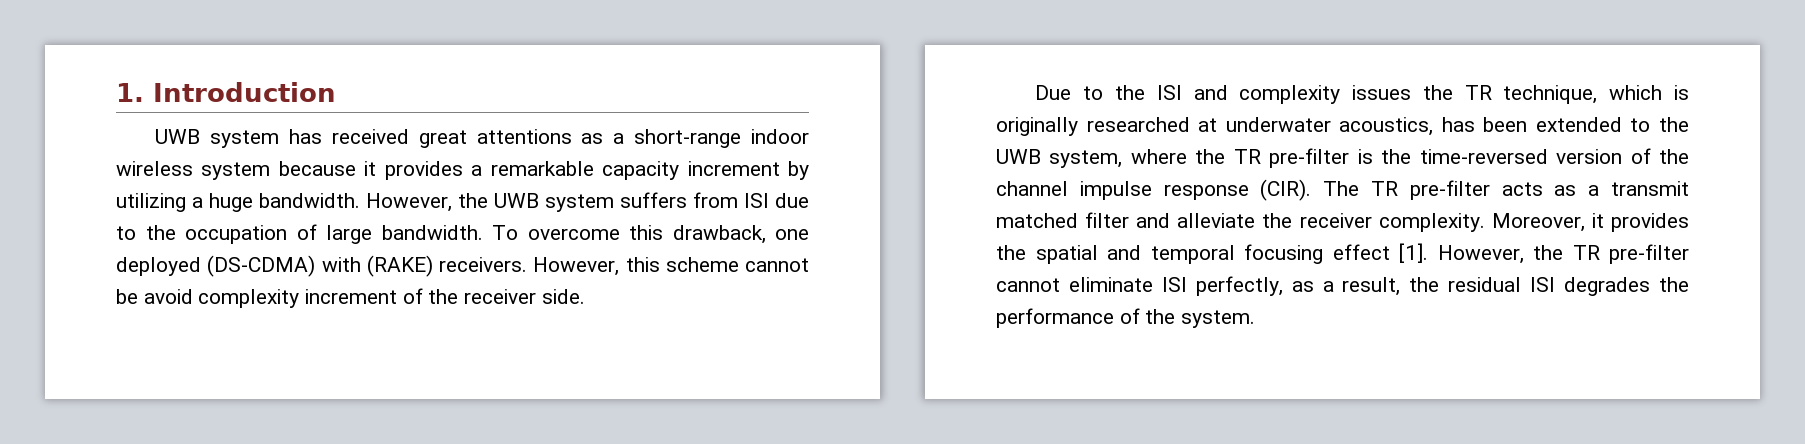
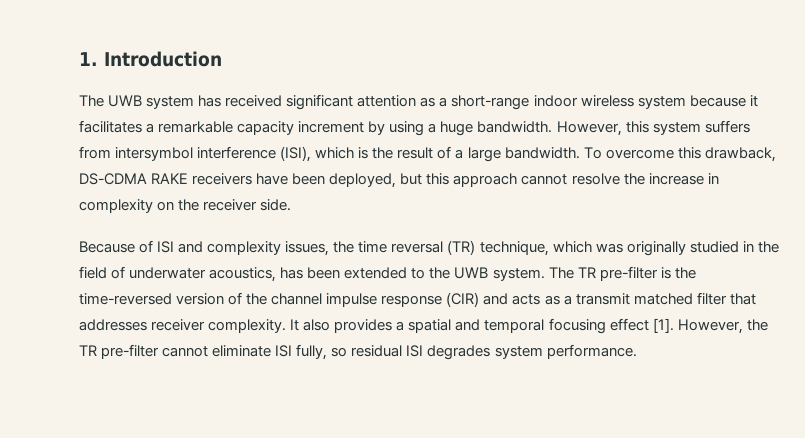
(336, 92) none -> [79,95,104,107] The
[418,129,572,148] great attentions -> [286,94,417,110] significant attention
[384,161,463,180] provides -> [79,120,142,133] facilitates
[116,193,186,212] utilizing -> [389,121,425,136] using
[458,193,539,208] the UWB -> [625,121,649,133] this
[744,193,809,208] [116,224,317,244] ISI due to the occupation of -> [115,146,464,162] intersymbol interference (ISI), which is the result of a
[775,229,809,240] [116,255,809,277] [116,288,585,308] [1035,85,1689,104] [996,117,1218,136] one deployed (DS-CDMA) with (RAKE) receivers. However, this scheme cannot be avoid complexity increment of the receiver side. // Due to the ISI and complexity issues the TR technique, which is originally researched at -> [79,173,719,188] [79,199,292,213] [79,240,779,256] [79,266,126,279] DS-CDMA RAKE receivers have been deployed, but this approach cannot resolve the increase in complexity on the receiver side. // Because of ISI and complexity issues, the time reversal (TR) technique, which was originally studied in the field of
[1049,149,1226,168] system, where the -> [492,267,574,281] system. The
[1260,179,1490,201] (CIR). The TR pre-filter -> [446,292,509,307] (CIR) and
[1136,213,1689,232] [996,245,1026,260] and alleviate the receiver complexity. Moreover, it provides the -> [729,293,756,305] [79,319,405,333] that addresses receiver complexity. It also provides a
[1195,276,1689,296] [996,308,1256,328] perfectly, as a result, the residual ISI degrades the performance of the system. -> [296,344,637,360] fully, so residual ISI degrades system performance.

